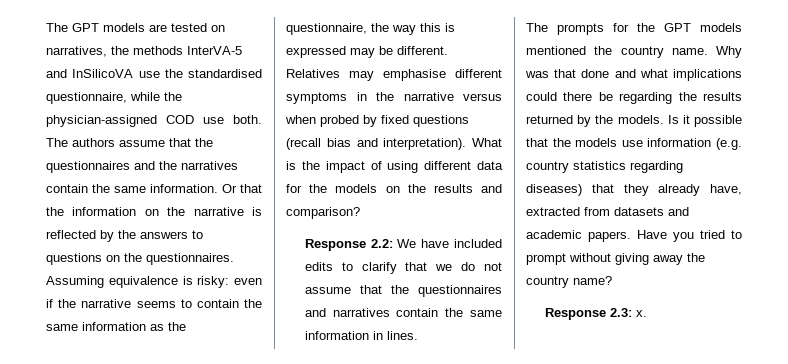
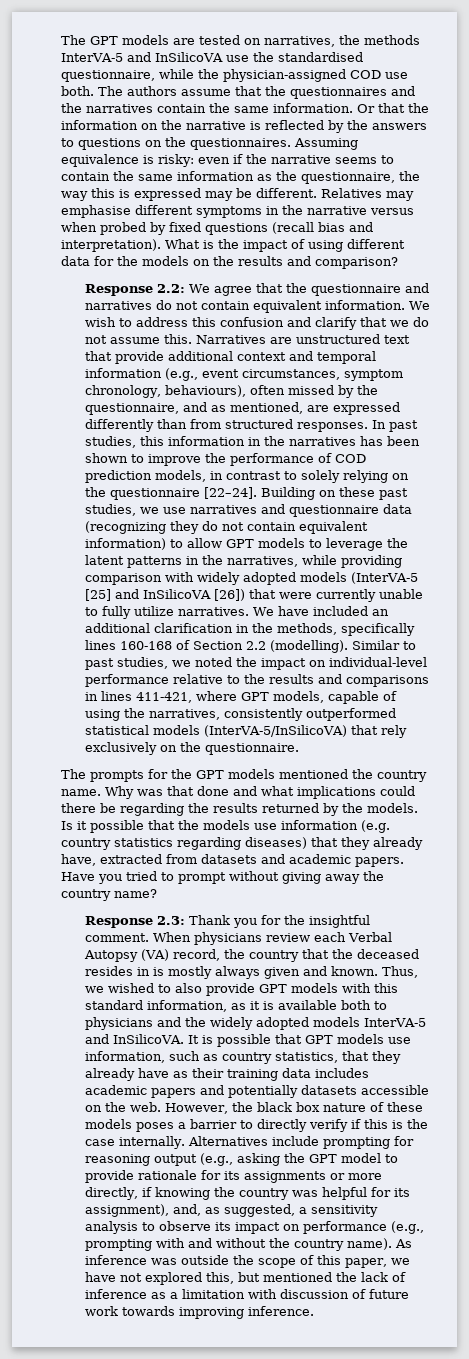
[421,239,502,248] [304,262,353,271] have included edits to -> [213,283,429,296] [84,300,430,313] [84,317,311,327] agree that the questionnaire and narratives do not contain equivalent information. We wish to address this confusion and
[359,285,502,297] [304,308,502,317] [304,331,418,340] that the questionnaires and narratives contain the same information in lines. -> [163,334,410,344] [84,351,376,364] [84,368,403,381] [84,385,378,398] [84,402,400,415] [84,419,418,432] [84,436,420,448] [84,453,366,466] [84,470,409,483] [84,487,408,500] [84,504,412,517] [84,521,368,534] [84,538,408,551] [84,555,402,568] [84,572,418,585] [84,589,423,602] [84,606,389,619] [84,623,415,636] [84,640,416,653] [84,657,427,670] [84,674,429,687] [84,691,397,704] [84,708,396,721] [84,725,407,738] [84,742,299,755] this. Narratives are unstructured text that provide additional context and temporal information (e.g., event circumstances, symptom chronology, behaviours), often missed by the questionnaire, and as mentioned, are expressed differently than from structured responses. In past studies, this information in the narratives has been shown to improve the performance of COD prediction models, in contrast to solely relying on the questionnaire [22–24]. Building on these past studies, we use narratives and questionnaire data (recognizing they do not contain equivalent information) to allow GPT models to leverage the latent patterns in the narratives, while providing comparison with widely adopted models (InterVA-5 [25] and InSilicoVA [26]) that were currently unable to fully utilize narratives. We have included an additional clarification in the methods, specifically lines 160-168 of Section 2.2 (modelling). Similar to past studies, we noted the impact on individual-level performance relative to the results and comparisons in lines 411-421, where GPT models, capable of using the narratives, consistently outperformed statistical models (InterVA-5/InSilicoVA) that rely exclusively on the questionnaire.
[635,310,647,317] x. -> [188,915,370,928] [84,932,392,945] [83,949,419,962] [84,966,418,979] [84,983,398,996] [84,1000,387,1012] [84,1017,426,1030] [84,1034,411,1047] [84,1051,401,1064] [84,1068,369,1081] [84,1085,429,1098] [84,1102,423,1114] [84,1119,428,1132] [84,1136,414,1149] [84,1153,398,1166] [84,1170,382,1183] [84,1187,410,1200] [84,1204,378,1217] [84,1221,424,1234] [84,1238,412,1251] [84,1255,410,1268] [84,1272,406,1285] [84,1289,409,1299] [84,1306,314,1319] Thank you for the insightful comment. When physicians review each Verbal Autopsy (VA) record, the country that the deceased resides in is mostly always given and known. Thus, we wished to also provide GPT models with this standard information, as it is available both to physicians and the widely adopted models InterVA-5 and InSilicoVA. It is possible that GPT models use information, such as country statistics, that they already have as their training data includes academic papers and potentially datasets accessible on the web. However, the black box nature of these models poses a barrier to directly verify if this is the case internally. Alternatives include prompting for reasoning output (e.g., asking the GPT model to provide rationale for its assignments or more directly, if knowing the country was helpful for its assignment), and, as suggested, a sensitivity analysis to observe its impact on performance (e.g., prompting with and without the country name). As inference was outside the scope of this paper, we have not explored this, but mentioned the lack of inference as a limitation with discussion of future work towards improving inference.

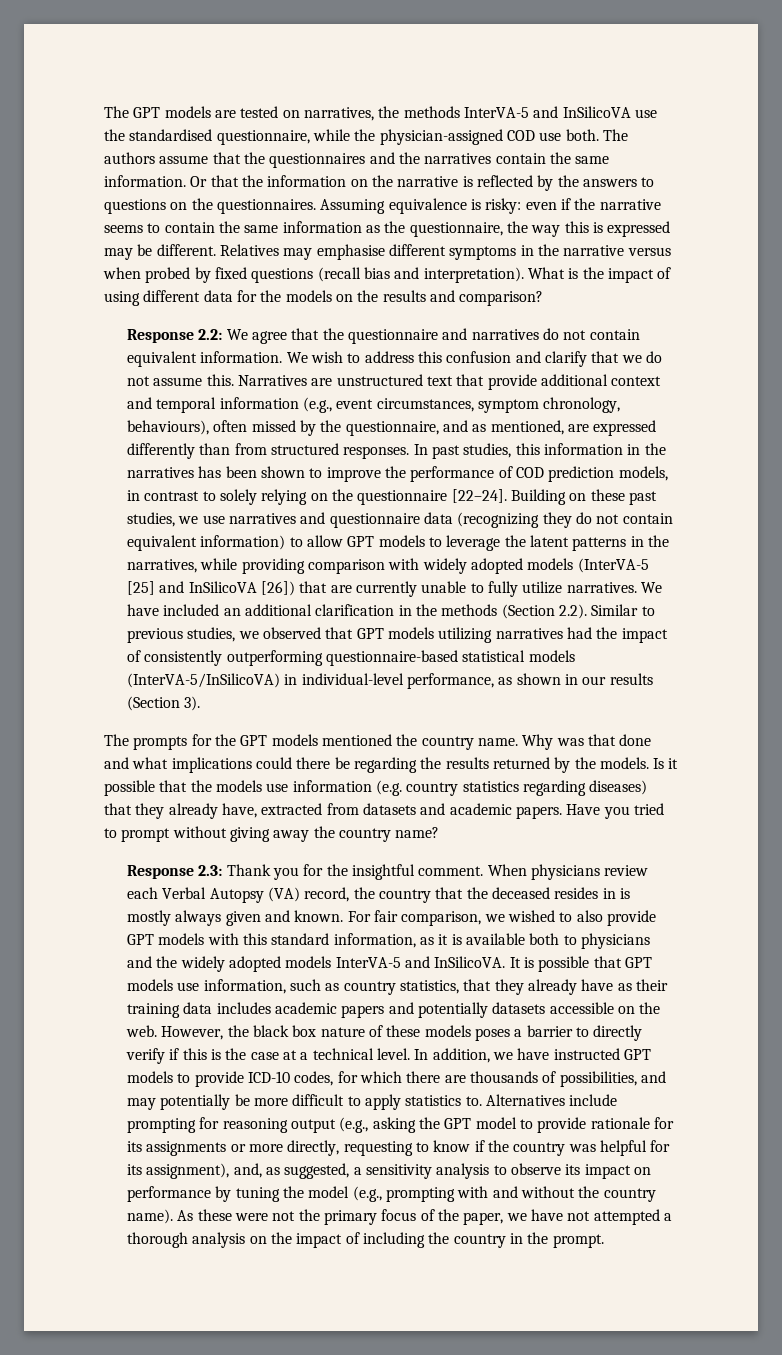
[278,592,312,599] were -> [330,585,352,593] are
[276,623,415,636] [84,640,348,653] methods, specifically lines 160-168 of Section 2.2 (modelling). -> [441,604,587,619] methods (Section 2.2).
[84,657,427,670] [84,674,429,687] [84,691,397,704] [84,708,396,721] [84,725,407,738] [84,742,299,755] past studies, we noted the impact on individual-level performance relative to the results and comparisons in lines 411-421, where GPT models, capable of using the narratives, consistently outperformed statistical models (InterVA-5/InSilicoVA) that rely exclusively on the questionnaire. -> [127,627,668,643] [127,650,575,666] [127,673,653,689] [127,696,201,711] previous studies, we observed that GPT models utilizing narratives had the impact of consistently outperforming questionnaire-based statistical models (InterVA-5/InSilicoVA) in individual-level performance, as shown in our results (Section 3).
[381,966,418,978] Thus, -> [347,910,482,926] For fair comparison,
[118,1136,185,1149] internally. -> [282,1048,651,1063] [127,1071,666,1087] [127,1094,482,1110] at a technical level. In addition, we have instructed GPT models to provide ICD-10 codes, for which there are thousands of possibilities, and may potentially be more difficult to apply statistics to.
[141,1187,210,1200] if knowing -> [343,1140,485,1156] requesting to know if
(387, 1227) none -> [215,1186,350,1202] by tuning the model
[84,1255,410,1268] [84,1272,406,1285] [84,1289,409,1299] [84,1306,314,1319] inference was outside the scope of this paper, we have not explored this, but mentioned the lack of inference as a limitation with discussion of future work towards improving inference. -> [197,1209,672,1225] [127,1232,604,1248] these were not the primary focus of the paper, we have not attempted a thorough analysis on the impact of including the country in the prompt.

